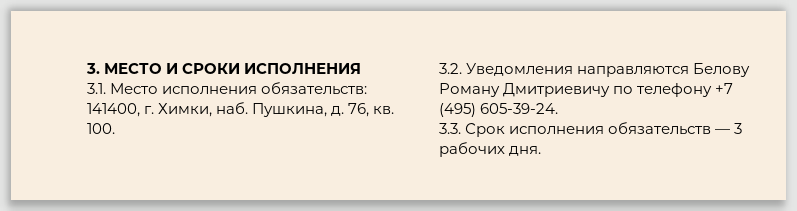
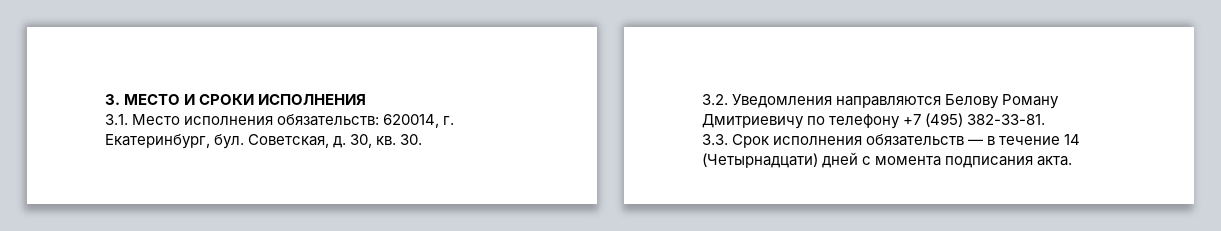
[87,102,395,117] [87,123,115,134] 141400, г. Химки, наб. Пушкина, д. 76, кв. 100. -> [383,114,455,128] [105,134,423,149] 620014, г. Екатеринбург, бул. Советская, д. 30, кв. 30.
[480,103,559,114] 605-39-24. -> [967,114,1046,125] 382-33-81.
[734,123,743,134] [439,142,542,157] 3 рабочих дня. -> [987,134,1081,145] [702,152,1073,168] в течение 14 (Четырнадцати) дней с момента подписания акта.

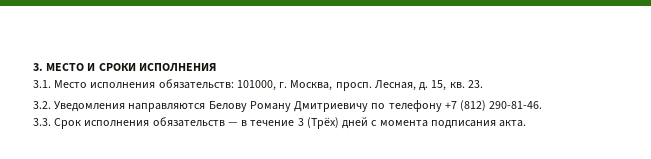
[383,114,455,128] [105,134,423,149] 620014, г. Екатеринбург, бул. Советская, д. 30, кв. 30. -> [236,80,483,91] 101000, г. Москва, просп. Лесная, д. 15, кв. 23.
[925,113,1046,127] (495) 382-33-81. -> [460,100,543,111] (812) 290-81-46.
[1064,134,1081,145] [702,153,818,168] 14 (Четырнадцати) -> [297,117,339,129] 3 (Трёх)

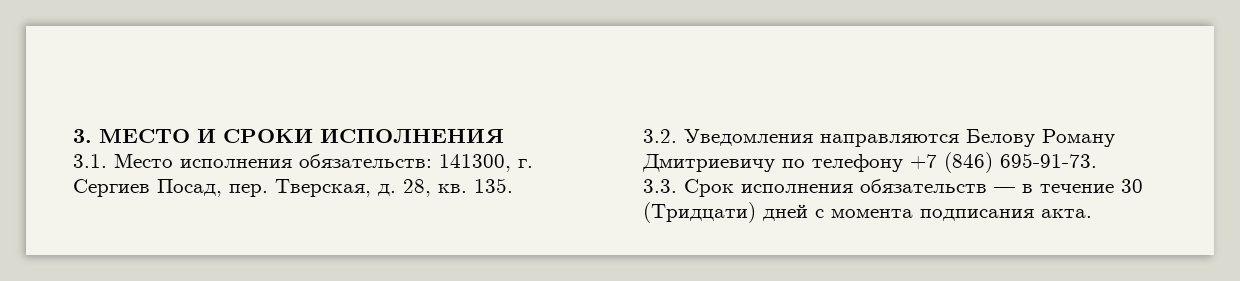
[236,80,483,91] 101000, г. Москва, просп. Лесная, д. 15, кв. 23. -> [439,154,533,172] [73,178,513,197] 141300, г. Сергиев Посад, пер. Тверская, д. 28, кв. 135.
[460,100,543,111] (812) 290-81-46. -> [944,152,1097,173] (846) 695-91-73.
[297,117,339,129] 3 (Трёх) -> [1121,179,1143,193] [643,202,756,223] 30 (Тридцати)

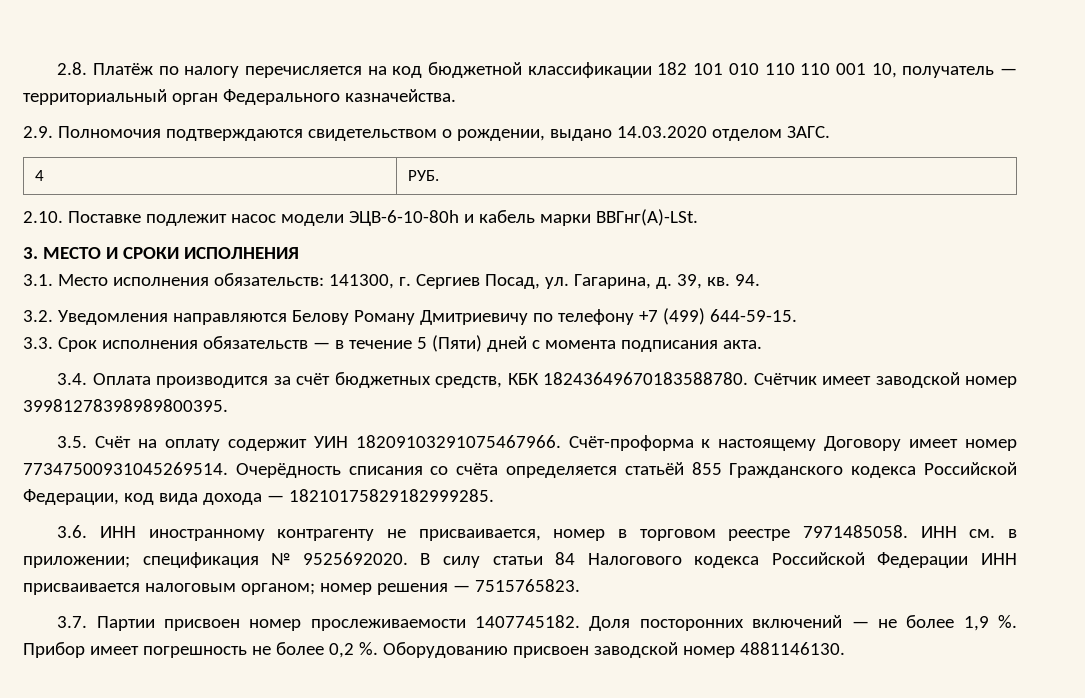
(73, 136) none -> [57,62,1018,78] [23,89,456,105] [23,126,830,141] [34,170,44,181] [407,170,439,181] [23,209,698,226] 2.8. Платёж по налогу перечисляется на код бюджетной классификации 182 101 010 110 110 001 10, получатель — территориальный орган Федерального казначейства. // 2.9. Полномочия подтверждаются свидетельством о рождении, выдано 14.03.2020 отделом ЗАГС. // 4 | РУБ. // 2.10. Поставке подлежит насос модели ЭЦВ-6-10-80h и кабель марки ВВГнг(А)-LSt. //
[229,178,513,197] пер. Тверская, д. 28, кв. 135. -> [544,274,760,289] ул. Гагарина, д. 39, кв. 94.
[944,152,1097,173] (846) 695-91-73. -> [662,308,797,325] (499) 644-59-15.
[1121,179,1143,193] [643,202,756,223] 30 (Тридцати) -> [416,335,482,352] 5 (Пяти)
(1092, 213) none -> [57,372,1018,388] [23,399,228,412] [57,435,1017,451] [23,462,1017,478] [23,489,494,505] [57,525,1018,541] [23,552,1018,568] [23,579,580,595] [57,615,1017,631] [23,642,845,658] // 3.4. Оплата производится за счёт бюджетных средств, КБК 18243649670183588780. Счётчик имеет заводской номер 39981278398989800395. // 3.5. Счёт на оплату содержит УИН 18209103291075467966. Счёт-проформа к настоящему Договору имеет номер 77347500931045269514. Очерёдность списания со счёта определяется статьёй 855 Гражданского кодекса Российской Федерации, код вида дохода — 18210175829182999285. // 3.6. ИНН иностранному контрагенту не присваивается, номер в торговом реестре 7971485058. ИНН см. в приложении; спецификация № 9525692020. В силу статьи 84 Налогового кодекса Российской Федерации ИНН присваивается налоговым органом; номер решения — 7515765823. // 3.7. Партии присвоен номер прослеживаемости 1407745182. Доля посторонних включений — не более 1,9 %. Прибор имеет погрешность не более 0,2 %. Оборудованию присвоен заводской номер 4881146130.

